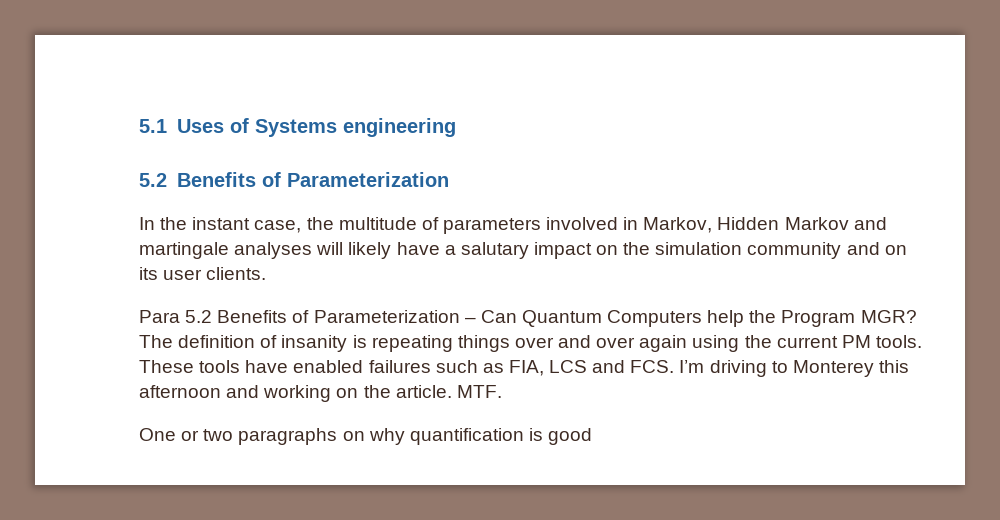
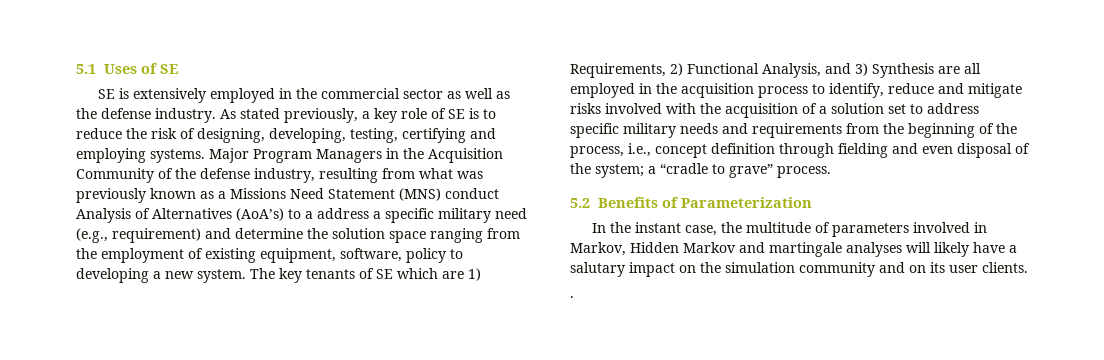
[254,118,456,137] Systems engineering -> [159,64,178,74] [98,88,511,103] [76,108,496,123] [76,128,496,143] [76,148,503,163] [76,168,483,183] [76,188,499,203] [76,208,527,223] [76,228,520,243] [76,248,463,263] [76,268,481,283] [570,63,981,78] [570,83,1022,98] [570,103,979,118] [570,123,1017,138] [570,143,1030,158] [570,163,831,178] SE // SE is extensively employed in the commercial sector as well as the defense industry. As stated previously, a key role of SE is to reduce the risk of designing, developing, testing, certifying and employing systems. Major Program Managers in the Acquisition Community of the defense industry, resulting from what was previously known as a Missions Need Statement (MNS) conduct Analysis of Alternatives (AoA’s) to a address a specific military need (e.g., requirement) and determine the solution space ranging from the employment of existing equipment, software, policy to developing a new system. The key tenants of SE which are 1) Requirements, 2) Functional Analysis, and 3) Synthesis are all employed in the acquisition process to identify, reduce and mitigate risks involved with the acquisition of a solution set to address specific military needs and requirements from the beginning of the process, i.e., concept definition through fielding and even disposal of the system; a “cradle to grave” process.
[139,310,917,327] [139,335,922,352] [139,360,909,377] [139,385,502,402] [139,428,593,445] Para 5.2 Benefits of Parameterization – Can Quantum Computers help the Program MGR? The definition of insanity is repeating things over and over again using the current PM tools. These tools have enabled failures such as FIA, LCS and FCS. I’m driving to Monterey this afternoon and working on the article. MTF. // One or two paragraphs on why quantification is good -> [570,296,574,298] .

